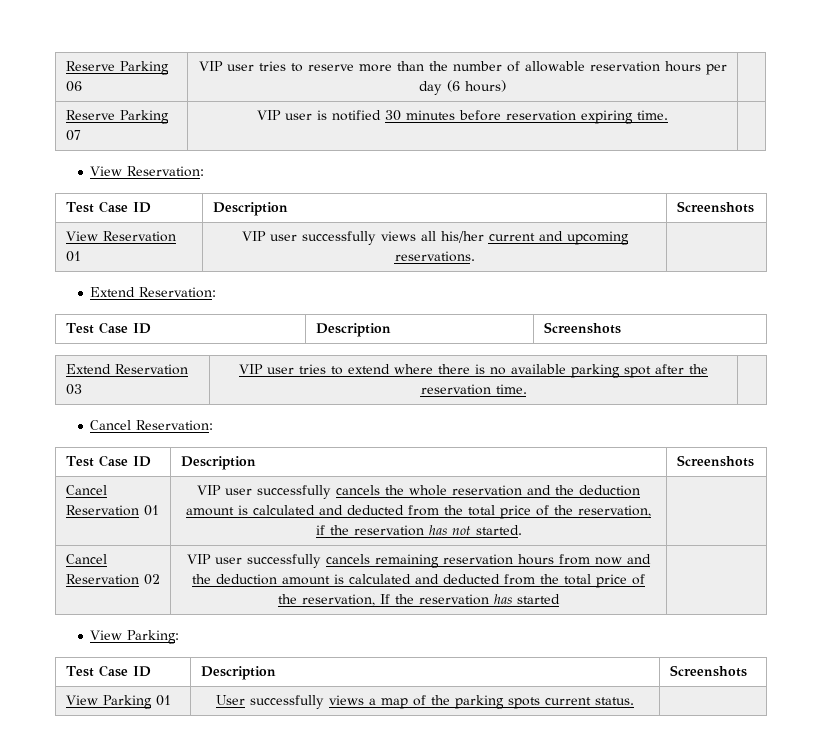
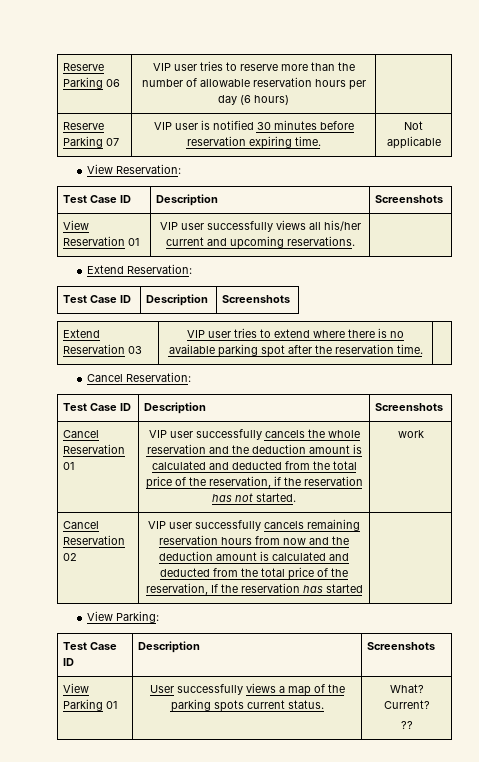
(668, 115) none -> [403,121,423,130] [386,136,441,149] Not applicable
(522, 530) none -> [397,430,424,438] work
(634, 701) none -> [389,684,424,693] [383,700,430,709] [400,721,413,729] What? Current? // ??

